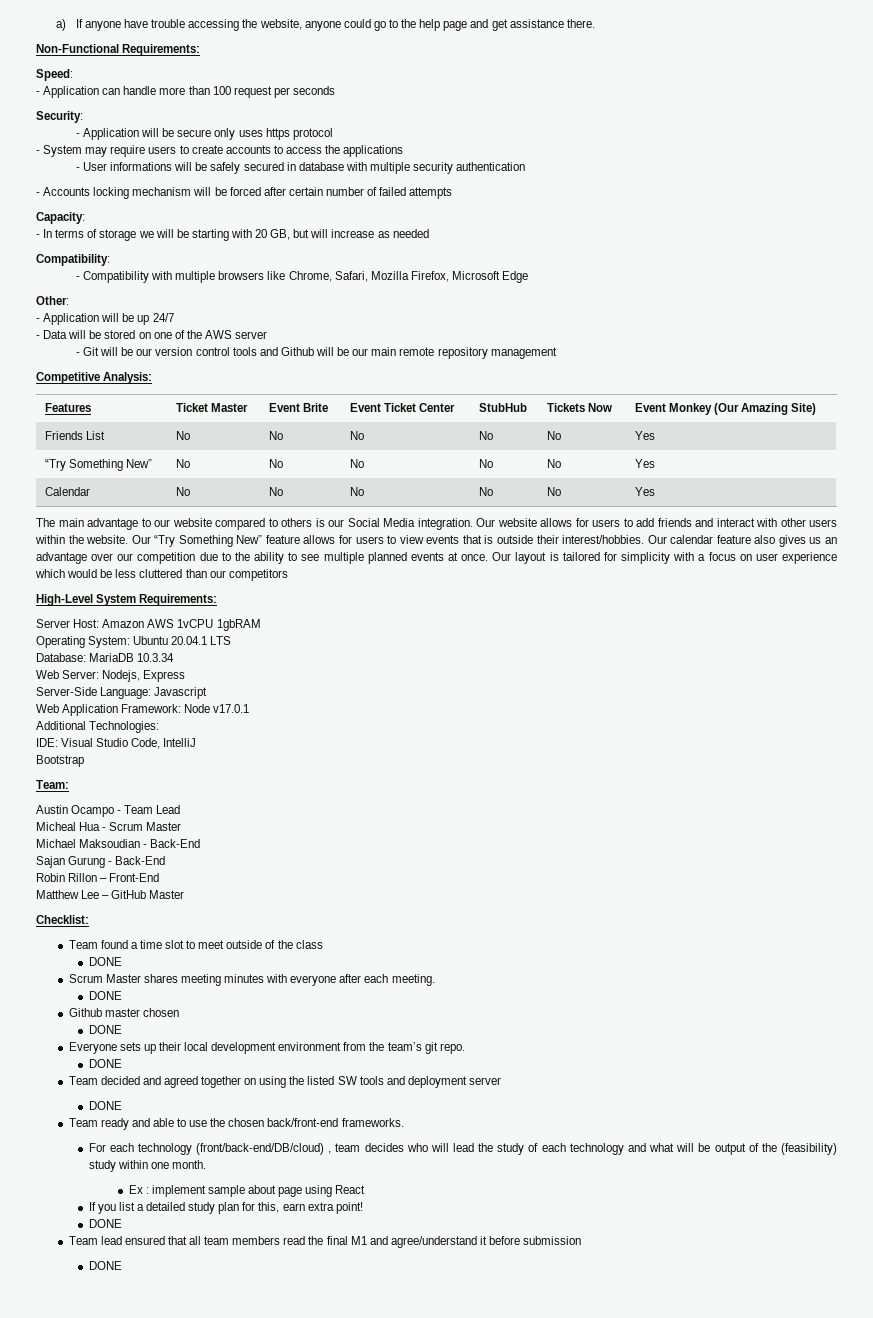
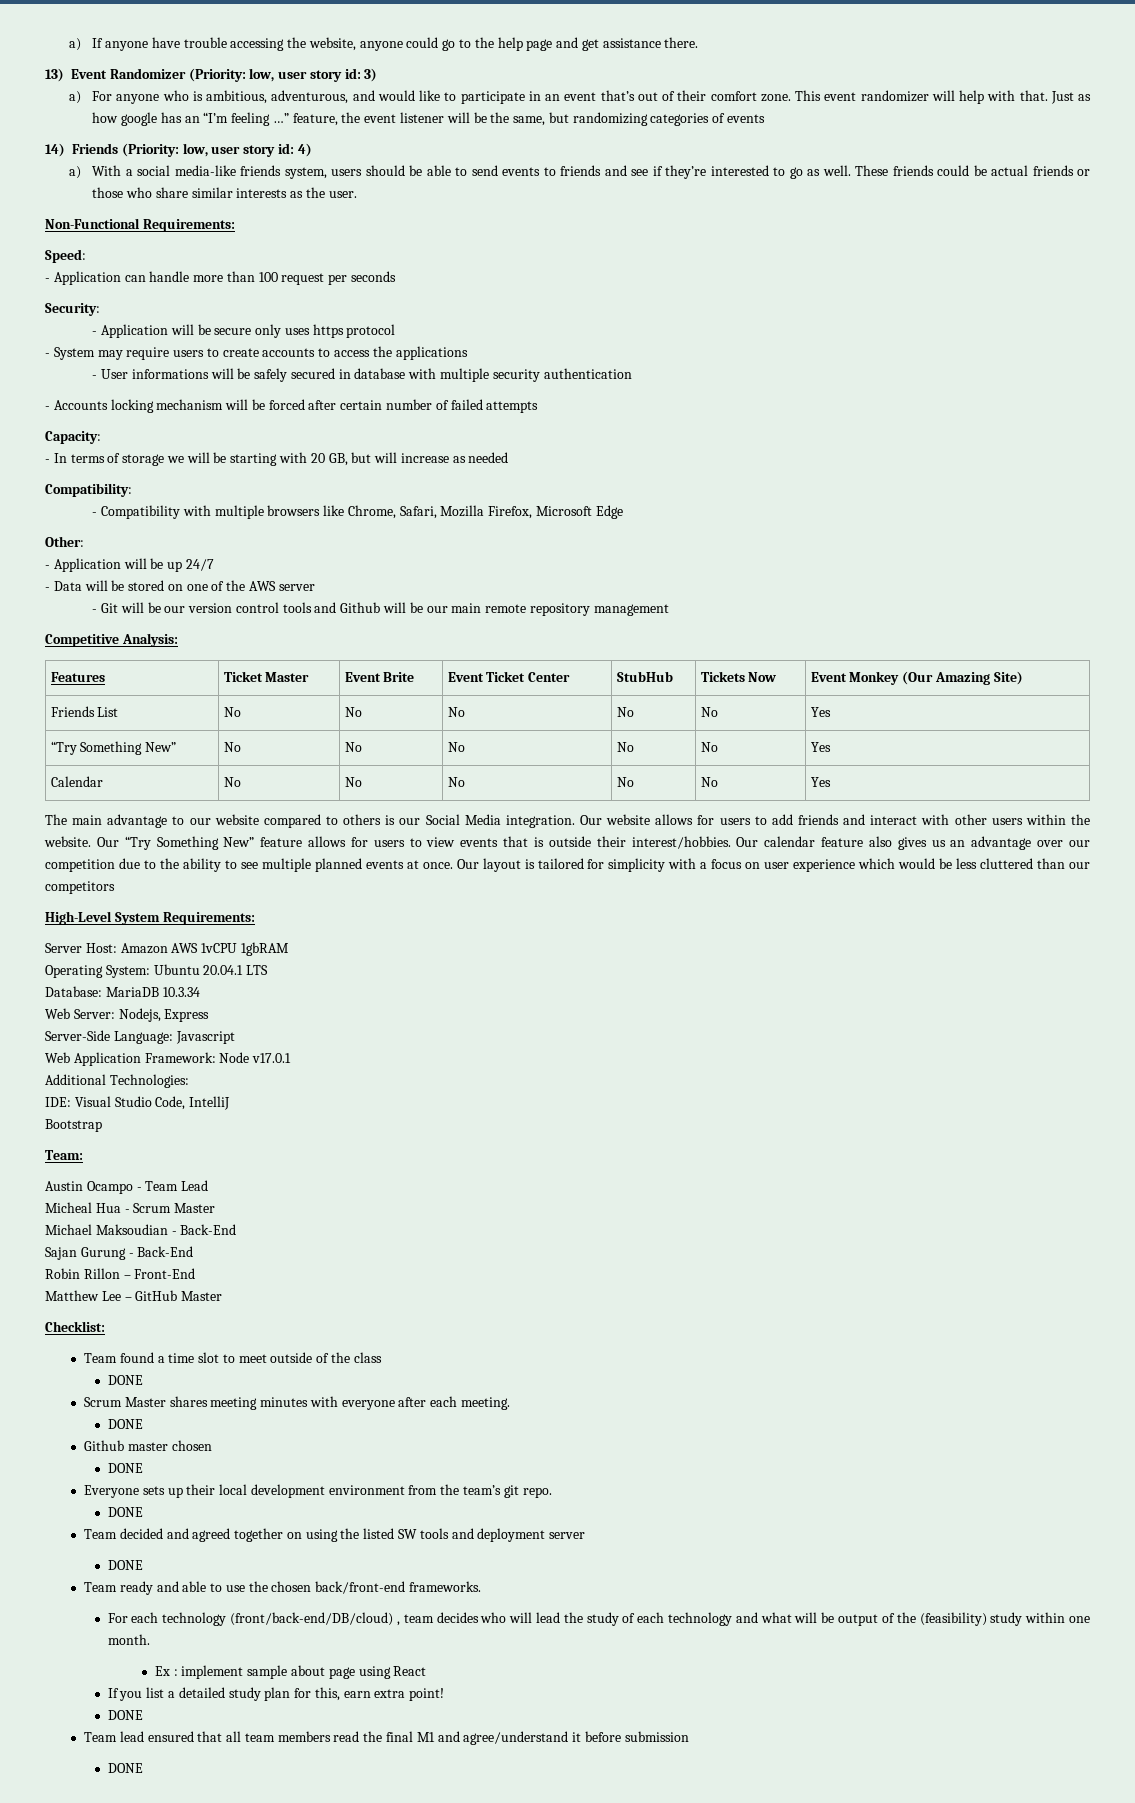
(595, 23) none -> [45,68,378,82] [68,90,1092,104] [92,112,766,126] [45,143,312,157] [68,165,1090,179] [92,187,357,198] // 13) Event Randomizer (Priority: low, user story id: 3) // a) For anyone who is ambitious, adventurous, and would like to participate in an event that’s out of their comfort zone. This event randomizer will help with that. Just as how google has an “I’m feeling …” feature, the event listener will be the same, but randomizing categories of events // 14) Friends (Priority: low, user story id: 4) // a) With a social media-like friends system, users should be able to send events to friends and see if they’re interested to go as well. These friends could be actual friends or those who share similar interests as the user.

